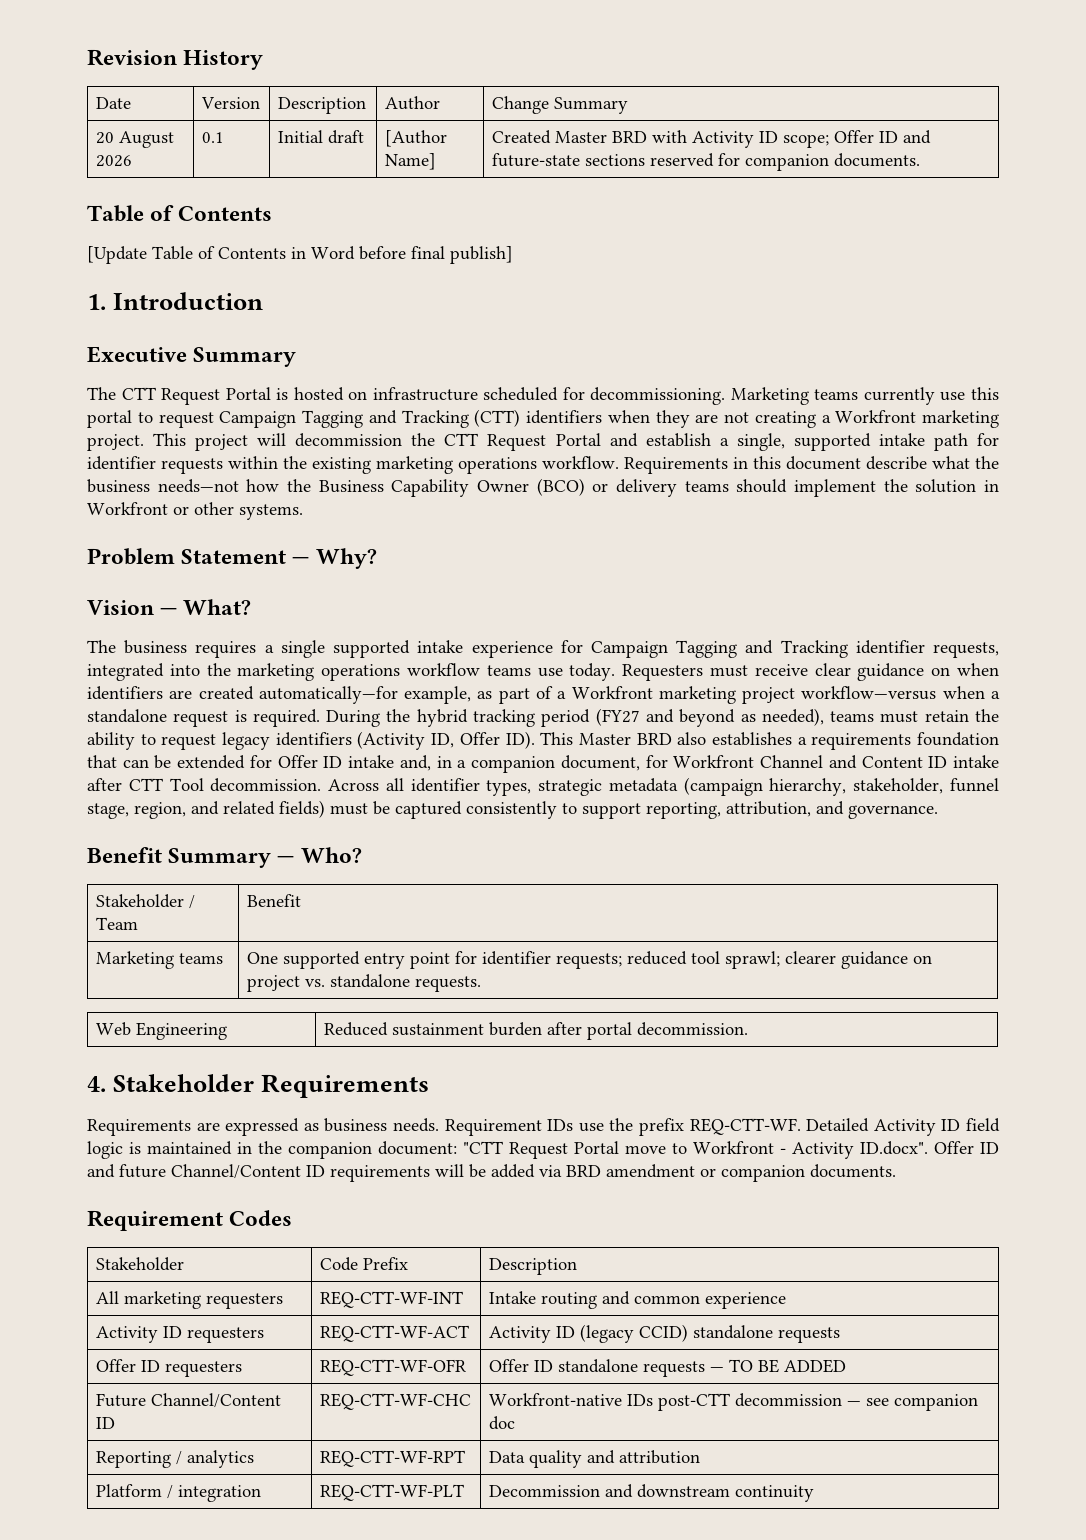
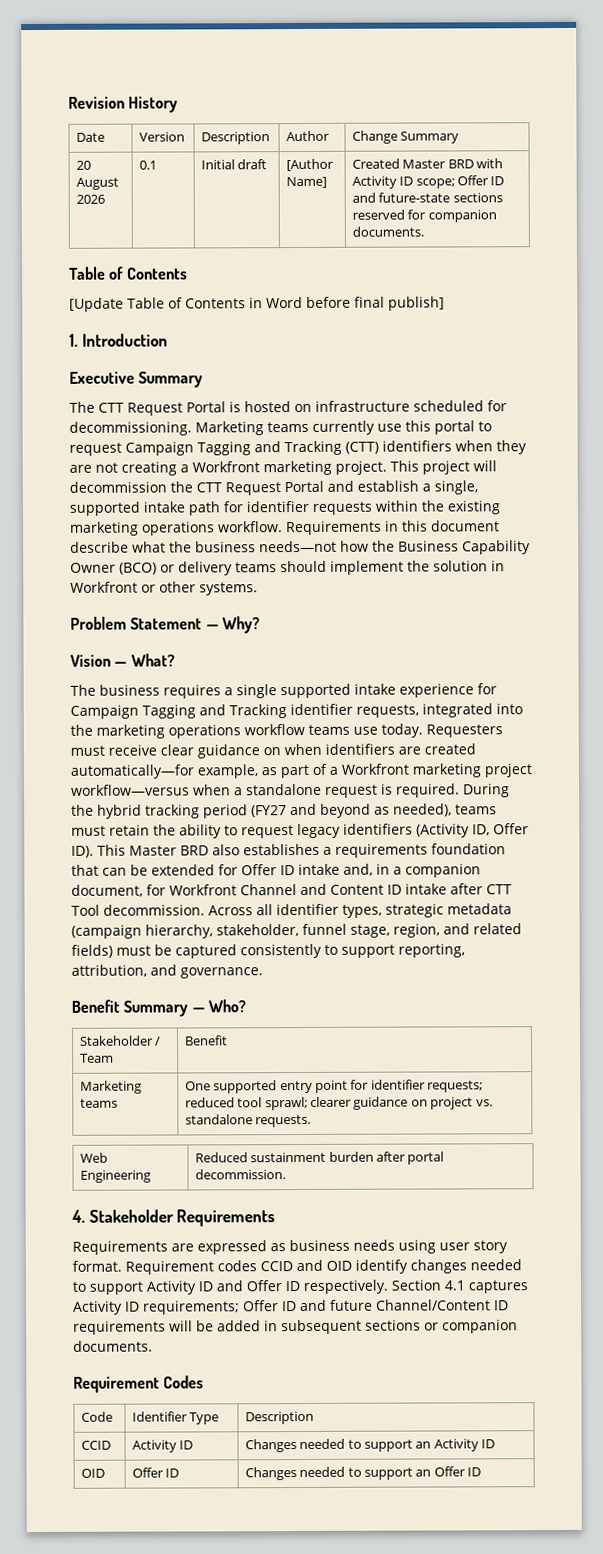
[393,1118,1001,1136] [87,1141,928,1159] needs. Requirement IDs use the prefix REQ-CTT-WF. Detailed Activity ID field logic is maintained in the companion document: "CTT Request Portal move to Workfront - Activity ID.docx". -> [353,1239,508,1254] [72,1259,522,1275] [72,1279,528,1295] [73,1300,240,1315] needs using user story format. Requirement codes CCID and OID identify changes needed to support Activity ID and Offer ID respectively. Section 4.1 captures Activity ID requirements;
[539,1164,695,1178] via BRD amendment -> [264,1319,421,1335] in subsequent sections
[95,1257,184,1271] [319,1257,408,1271] [488,1258,577,1275] [95,1291,283,1309] [319,1291,463,1308] [488,1291,786,1309] [95,1326,264,1343] [319,1325,469,1342] [488,1324,840,1343] [95,1359,242,1377] [319,1359,466,1376] [488,1359,846,1377] [95,1393,281,1408] [95,1417,115,1429] [319,1393,471,1410] [488,1393,978,1411] [488,1416,515,1430] [95,1450,254,1468] [319,1450,465,1467] [488,1450,700,1468] [95,1484,261,1502] [319,1484,464,1501] [488,1484,814,1502] Stakeholder | Code Prefix | Description // All marketing requesters | REQ-CTT-WF-INT | Intake routing and common experience // Activity ID requesters | REQ-CTT-WF-ACT | Activity ID (legacy CCID) standalone requests // Offer ID requesters | REQ-CTT-WF-OFR | Offer ID standalone requests — TO BE ADDED // Future Channel/Content ID | REQ-CTT-WF-CHC | Workfront-native IDs post-CTT decommission — see companion doc // Reporting / analytics | REQ-CTT-WF-RPT | Data quality and attribution // Platform / integration | REQ-CTT-WF-PLT | Decommission and downstream continuity -> [80,1411,113,1422] [131,1411,220,1425] [244,1410,314,1425] [80,1440,111,1450] [131,1439,194,1453] [244,1438,496,1453] [80,1468,105,1478] [131,1467,180,1478] [244,1466,482,1481] Code | Identifier Type | Description // CCID | Activity ID | Changes needed to support an Activity ID // OID | Offer ID | Changes needed to support an Offer ID

